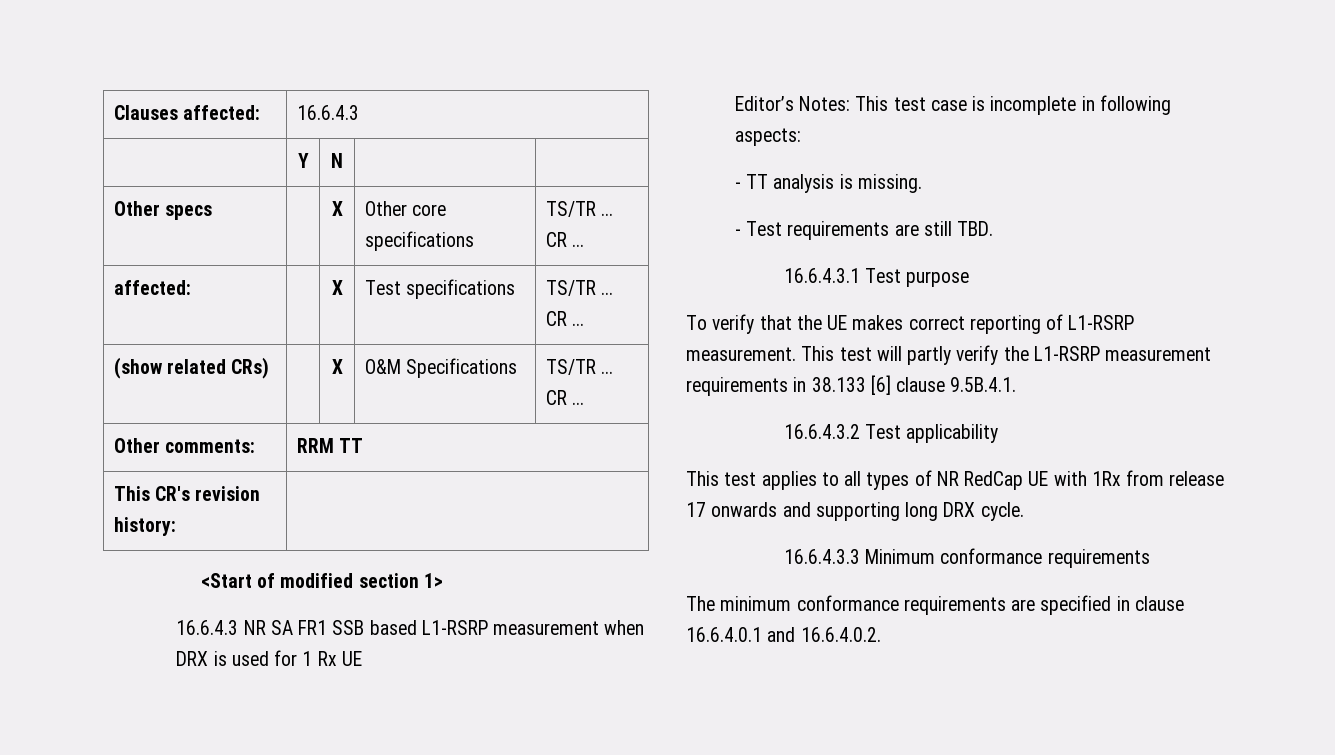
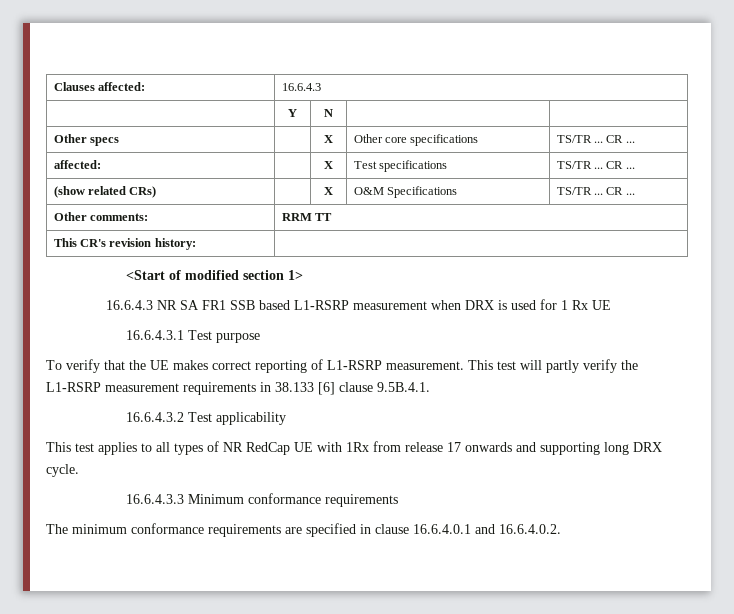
[734,95,1171,115] [734,128,801,146] [734,174,922,193] [734,221,994,240] // Editor’s Notes: This test case is incomplete in following aspects: // - TT analysis is missing. // - Test requirements are still TBD. -> (612, 305) none

